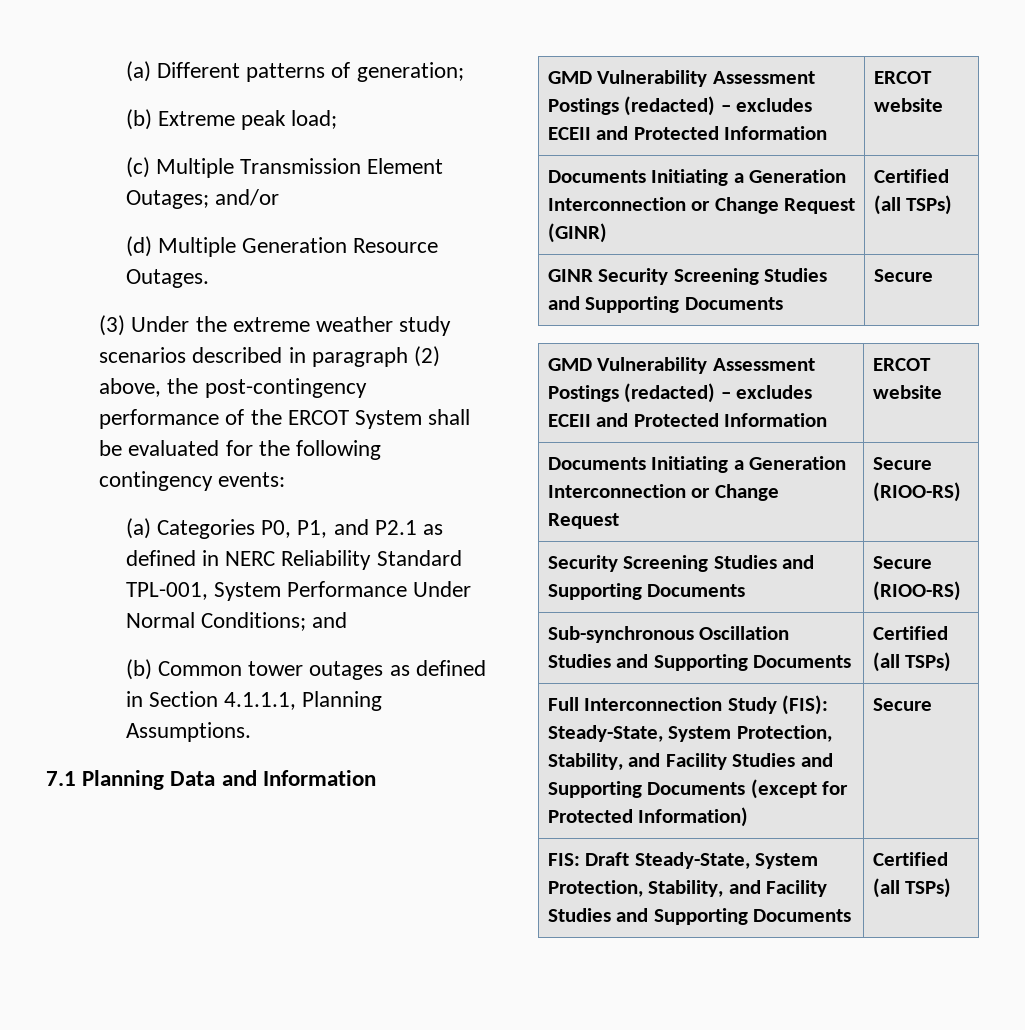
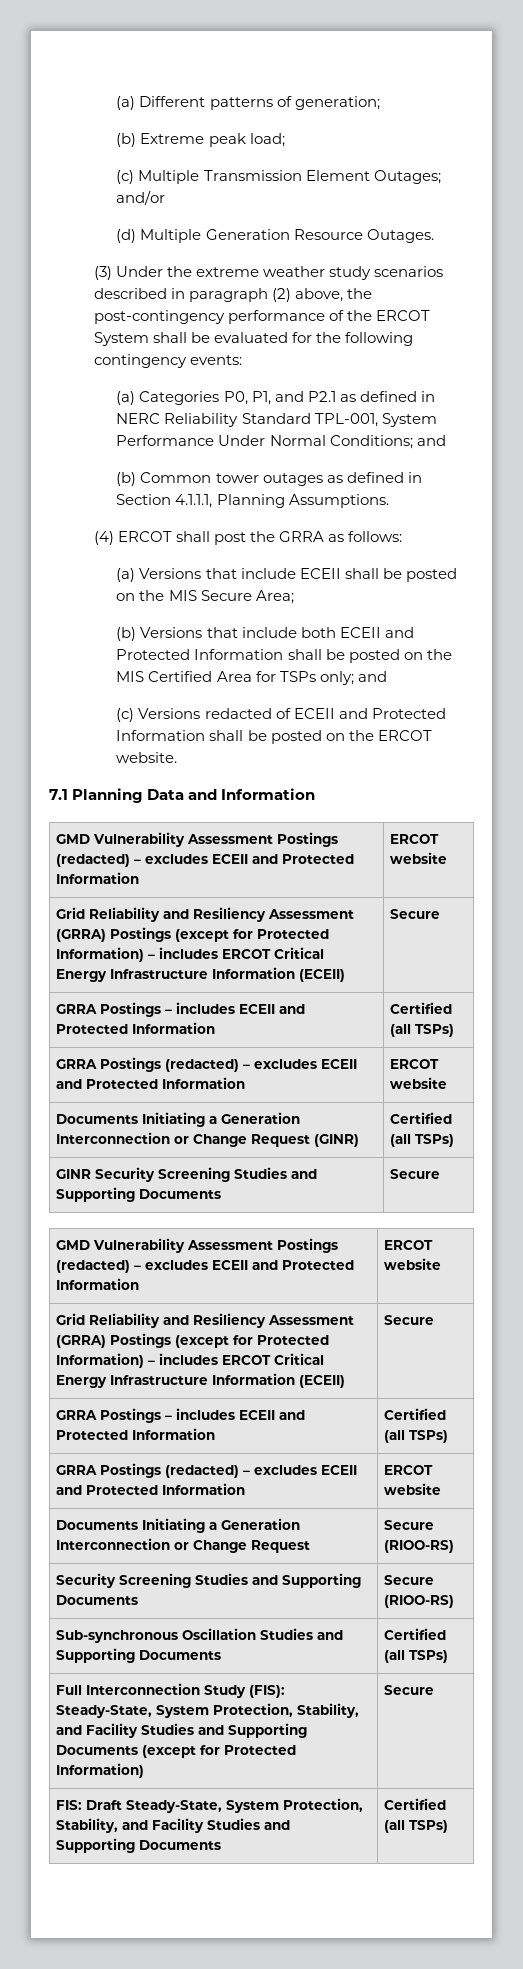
(251, 732) none -> [93,531,403,545] [116,568,457,582] [116,590,294,604] [116,627,414,641] [116,649,452,663] [116,671,387,685] [116,708,446,722] [116,730,432,744] [116,752,178,763] // (4) ERCOT shall post the GRRA as follows: // (a) Versions that include ECEII shall be posted on the MIS Secure Area; // (b) Versions that include both ECEII and Protected Information shall be posted on the MIS Certified Area for TSPs only; and // (c) Versions redacted of ECEII and Protected Information shall be posted on the ERCOT website.
(943, 105) none -> [56,907,355,922] [56,927,330,942] [56,947,325,962] [56,967,346,982] [390,909,441,919] [56,1002,306,1017] [56,1022,216,1034] [390,1002,453,1014] [390,1024,455,1037] [56,1057,358,1072] [56,1077,246,1089] [390,1059,440,1069] [390,1077,448,1089] // Grid Reliability and Resiliency Assessment (GRRA) Postings (except for Protected Information) – includes ERCOT Critical Energy Infrastructure Information (ECEII) | Secure // GRRA Postings – includes ECEII and Protected Information | Certified (all TSPs) // GRRA Postings (redacted) – excludes ECEII and Protected Information | ERCOT website
(942, 392) none -> [56,1313,355,1328] [56,1333,330,1348] [56,1353,325,1368] [56,1373,346,1388] [384,1315,435,1325] [56,1408,306,1423] [56,1428,216,1440] [384,1408,447,1420] [384,1430,449,1443] [56,1463,358,1478] [56,1483,246,1495] [384,1465,434,1475] [384,1483,442,1495] // Grid Reliability and Resiliency Assessment (GRRA) Postings (except for Protected Information) – includes ERCOT Critical Energy Infrastructure Information (ECEII) | Secure // GRRA Postings – includes ECEII and Protected Information | Certified (all TSPs) // GRRA Postings (redacted) – excludes ECEII and Protected Information | ERCOT website

